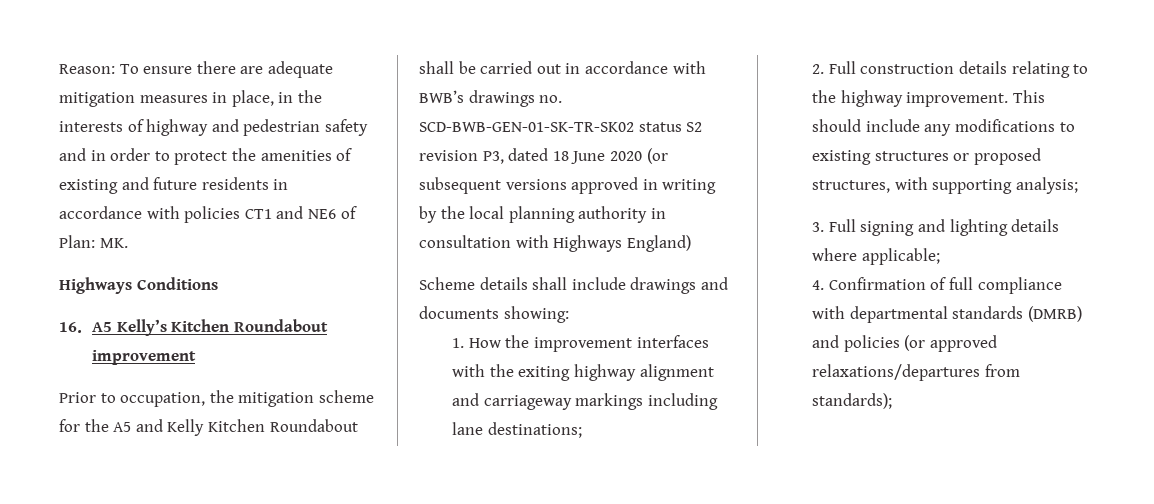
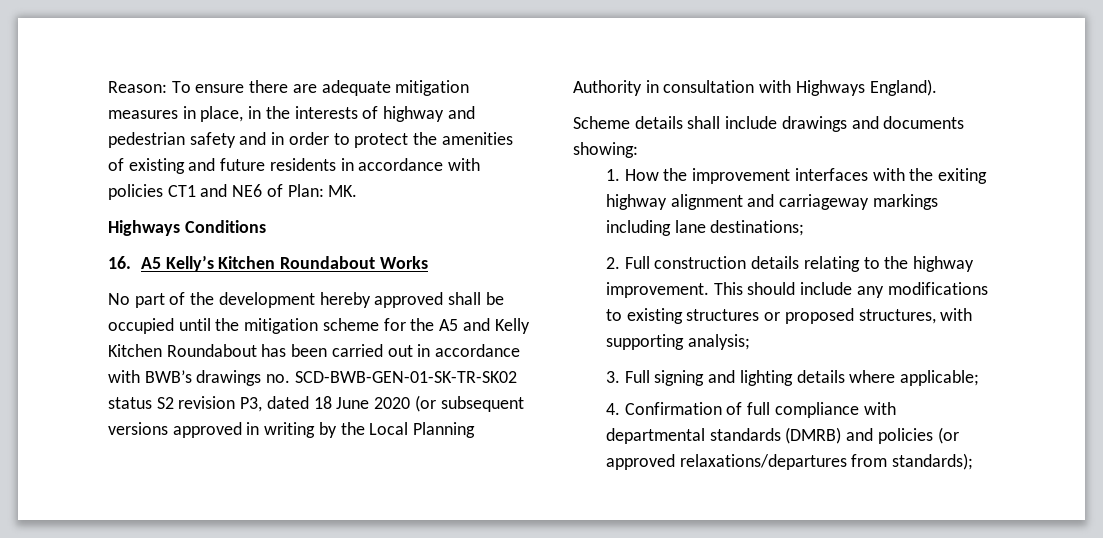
[92,350,197,365] [59,392,206,407] improvement // Prior to occupation, -> [379,256,428,269] [108,292,504,308] [108,318,211,334] Works // No part of the development hereby approved shall be occupied until
[419,61,476,74] shall be -> [261,344,328,357] has been
[469,206,648,223] local planning authority -> [369,422,476,438] [573,80,642,96] Local Planning Authority
[626,235,691,252] England) -> [869,79,937,96] England).

